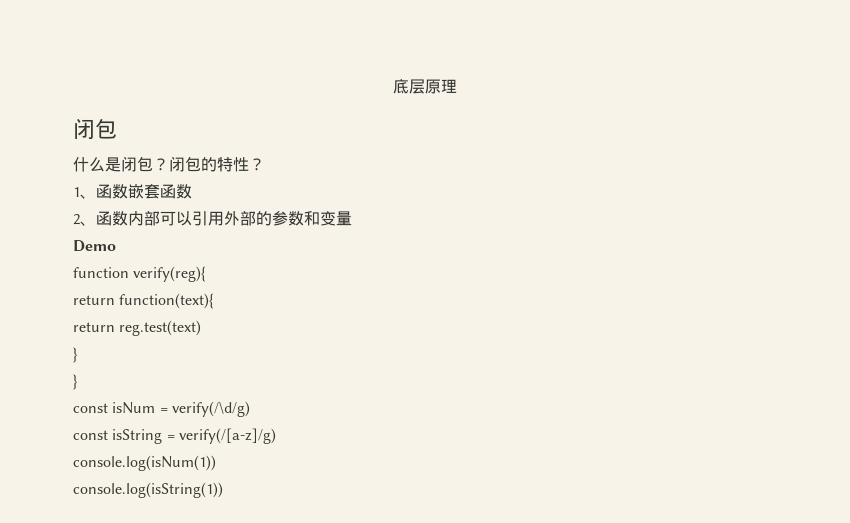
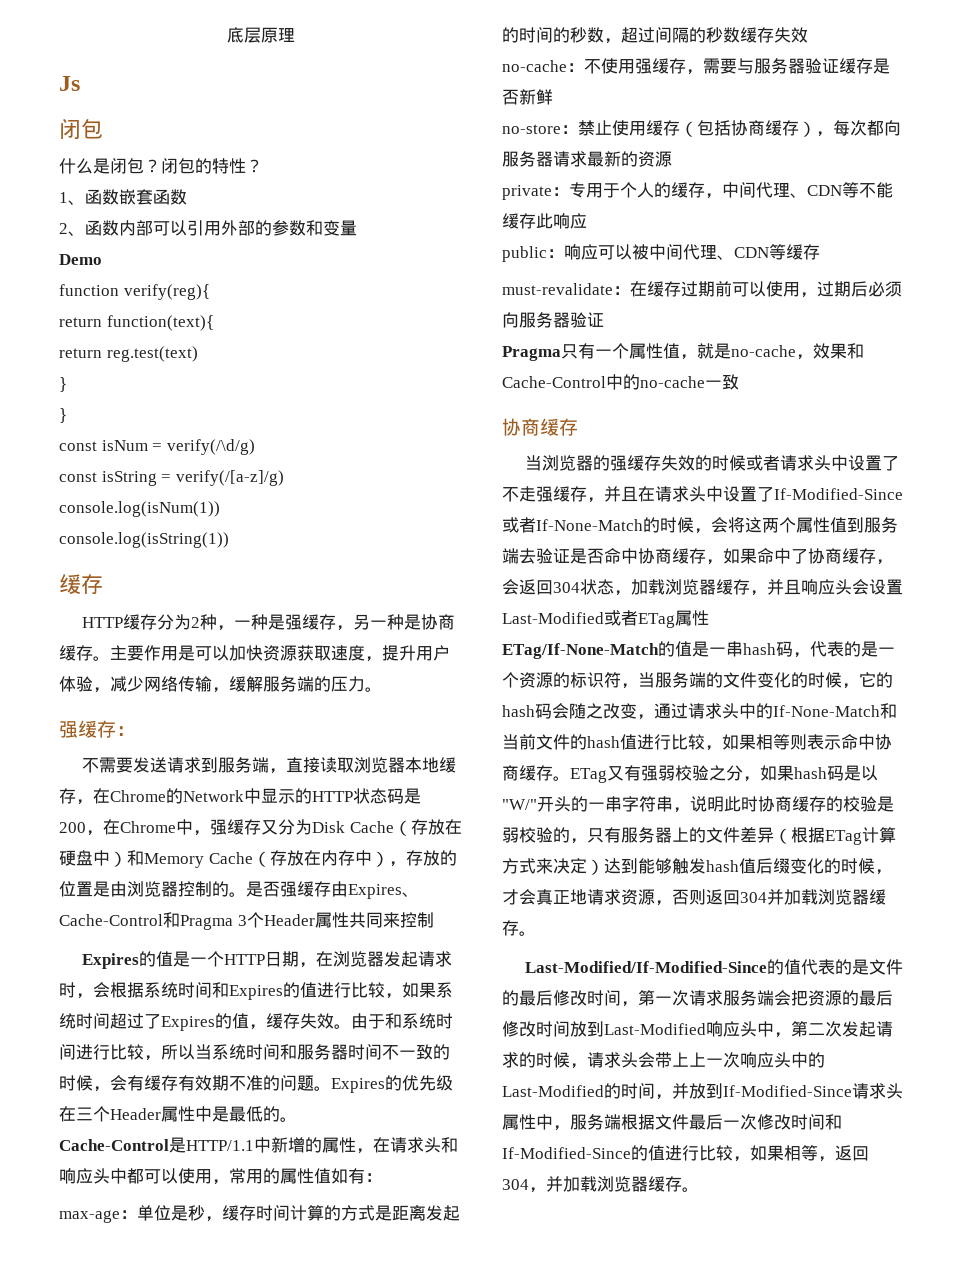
(457, 86) none -> [59,76,80,91] // Js
(223, 490) none -> [59,574,103,595] [82,614,456,631] [59,645,450,662] [59,676,382,693] [59,720,135,738] [82,757,457,774] [59,788,421,805] [59,819,462,836] [59,850,457,868] [59,881,419,899] [59,912,434,930] [82,951,453,969] [59,982,453,1000] [59,1013,453,1031] [59,1044,450,1061] [59,1075,453,1093] [59,1106,297,1122] [59,1137,458,1154] [59,1168,382,1185] [59,1205,460,1223] [502,27,808,44] [502,58,890,75] [502,89,553,105] [502,120,901,137] [502,151,672,167] [502,182,893,200] [502,213,587,229] [502,244,820,262] [502,281,902,298] [502,312,604,328] [502,343,864,361] [502,374,739,390] [502,418,578,436] [525,455,900,471] [502,486,903,503] [502,517,898,534] [502,548,893,565] [502,579,903,596] [502,610,709,628] [502,641,895,659] [502,672,893,689] [502,703,897,720] [502,734,892,751] [502,765,878,783] [502,796,894,813] [502,827,896,845] [502,858,892,875] [502,889,886,906] [502,920,536,936] [525,959,904,975] [502,990,893,1007] [502,1021,893,1038] [502,1052,825,1069] [502,1083,903,1100] [502,1114,842,1131] [502,1145,869,1162] [502,1176,699,1193] // 缓存 // HTTP缓存分为2种，一种是强缓存，另一种是协商缓存。主要作用是可以加快资源获取速度，提升用户体验，减少网络传输，缓解服务端的压力。 // 强缓存： // 不需要发送请求到服务端，直接读取浏览器本地缓存，在Chrome的Network中显示的HTTP状态码是200，在Chrome中，强缓存又分为Disk Cache（存放在硬盘中）和Memory Cache（存放在内存中），存放的位置是由浏览器控制的。是否强缓存由Expires、Cache-Control和Pragma 3个Header属性共同来控制 // Expires的值是一个HTTP日期，在浏览器发起请求时，会根据系统时间和Expires的值进行比较，如果系统时间超过了Expires的值，缓存失效。由于和系统时间进行比较，所以当系统时间和服务器时间不一致的时候，会有缓存有效期不准的问题。Expires的优先级在三个Header属性中是最低的。 // Cache-Control是HTTP/1.1中新增的属性，在请求头和响应头中都可以使用，常用的属性值如有： // max-age：单位是秒，缓存时间计算的方式是距离发起的时间的秒数，超过间隔的秒数缓存失效 // no-cache：不使用强缓存，需要与服务器验证缓存是否新鲜 // no-store：禁止使用缓存（包括协商缓存），每次都向服务器请求最新的资源 // private：专用于个人的缓存，中间代理、CDN等不能缓存此响应 // public：响应可以被中间代理、CDN等缓存 // must-revalidate：在缓存过期前可以使用，过期后必须向服务器验证 // Pragma只有一个属性值，就是no-cache，效果和Cache-Control中的no-cache一致 // 协商缓存 // 当浏览器的强缓存失效的时候或者请求头中设置了不走强缓存，并且在请求头中设置了If-Modified-Since或者If-None-Match的时候，会将这两个属性值到服务端去验证是否命中协商缓存，如果命中了协商缓存，会返回304状态，加载浏览器缓存，并且响应头会设置Last-Modified或者ETag属性 // ETag/If-None-Match的值是一串hash码，代表的是一个资源的标识符，当服务端的文件变化的时候，它的hash码会随之改变，通过请求头中的If-None-Match和当前文件的hash值进行比较，如果相等则表示命中协商缓存。ETag又有强弱校验之分，如果hash码是以"W/"开头的一串字符串，说明此时协商缓存的校验是弱校验的，只有服务器上的文件差异（根据ETag计算方式来决定）达到能够触发hash值后缀变化的时候，才会真正地请求资源，否则返回304并加载浏览器缓存。 // Last-Modified/If-Modified-Since的值代表的是文件的最后修改时间，第一次请求服务端会把资源的最后修改时间放到Last-Modified响应头中，第二次发起请求的时候，请求头会带上上一次响应头中的Last-Modified的时间，并放到If-Modified-Since请求头属性中，服务端根据文件最后一次修改时间和If-Modified-Since的值进行比较，如果相等，返回304，并加载浏览器缓存。

